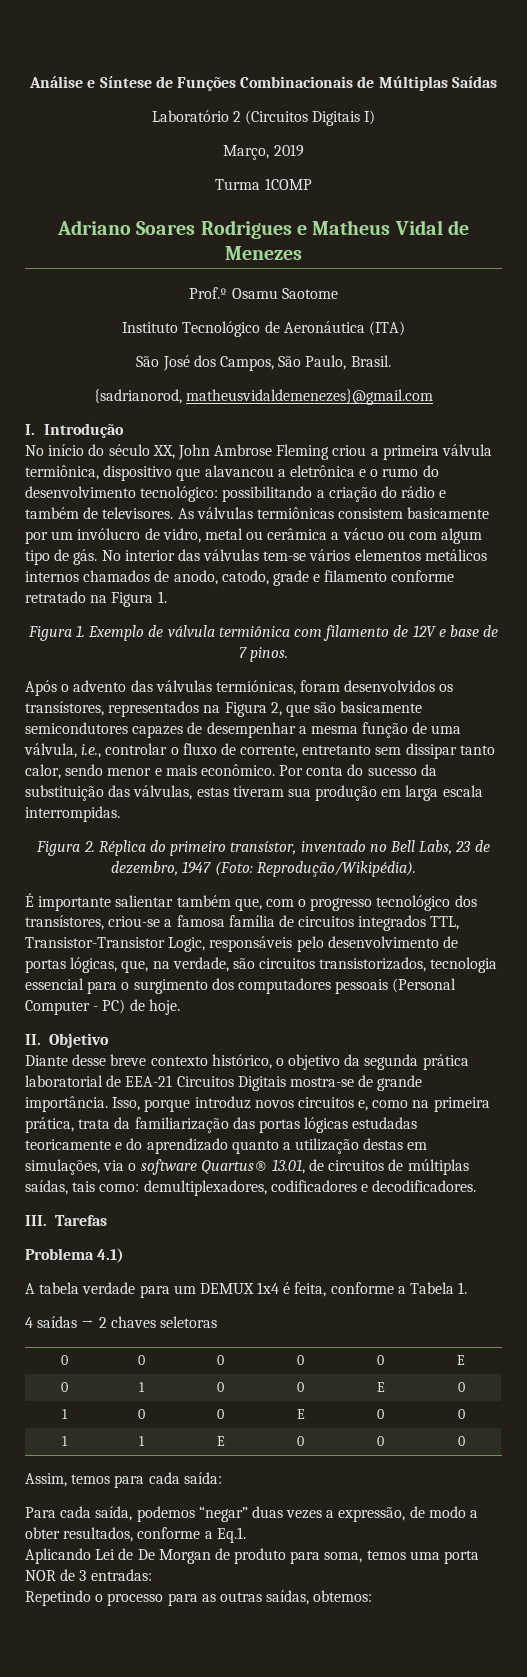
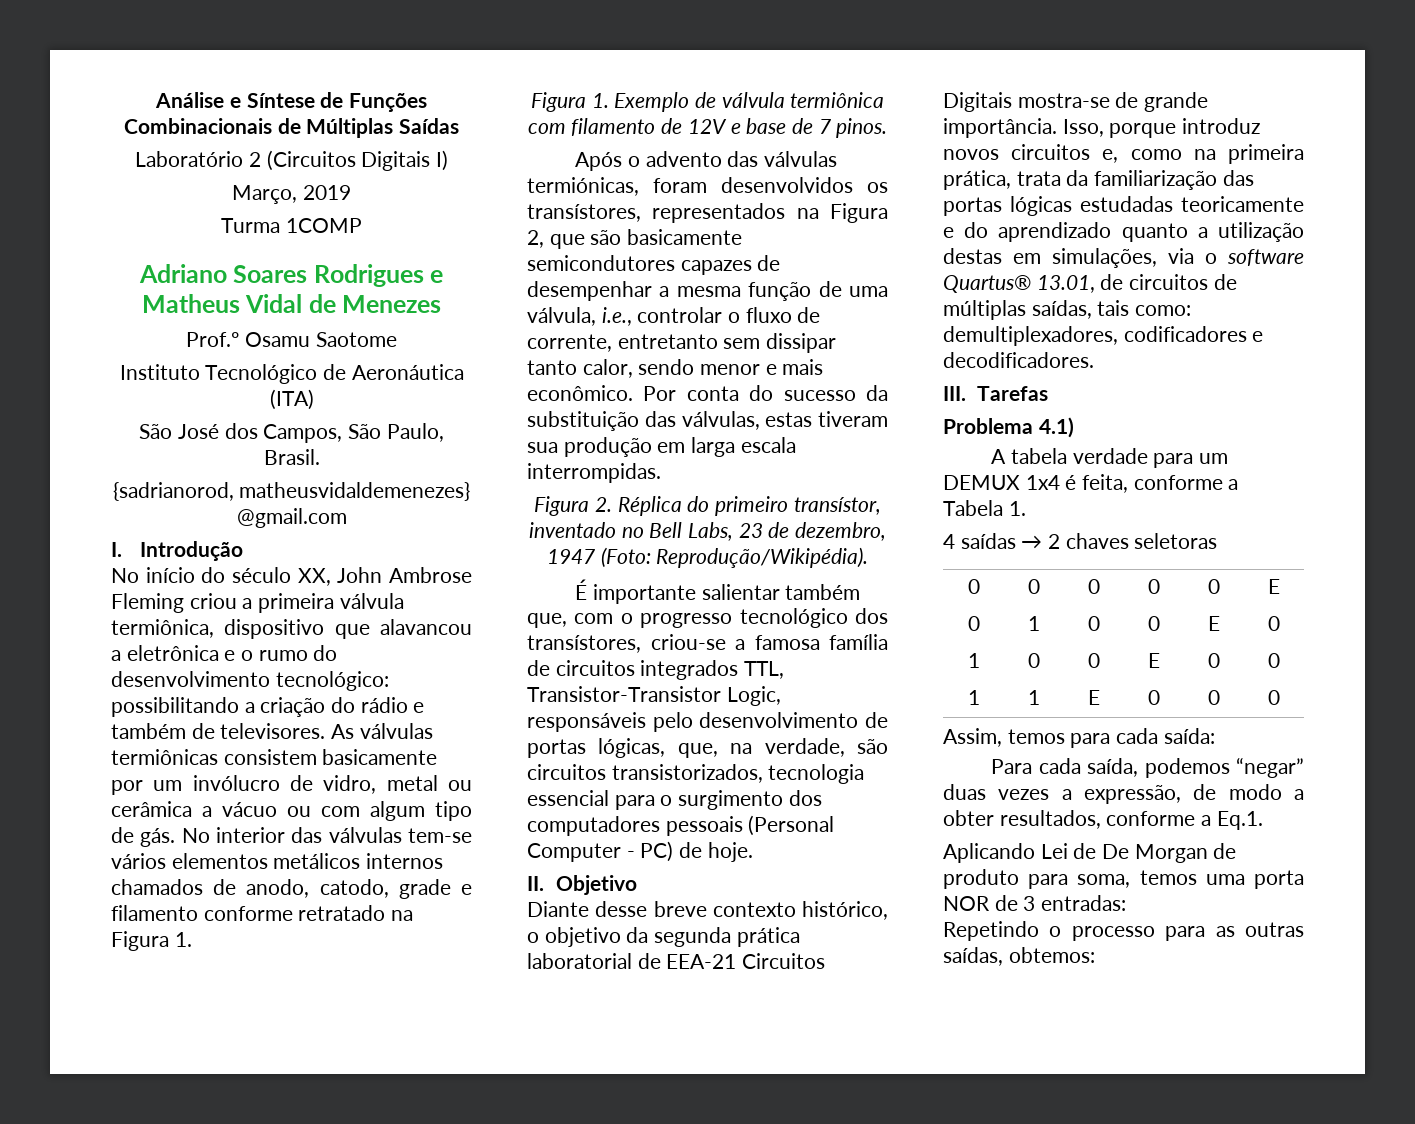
[186,389,434,405] matheusvidaldemenezes}@gmail.com -> [239,482,471,501] [236,508,347,528] matheusvidaldemenezes} @gmail.com

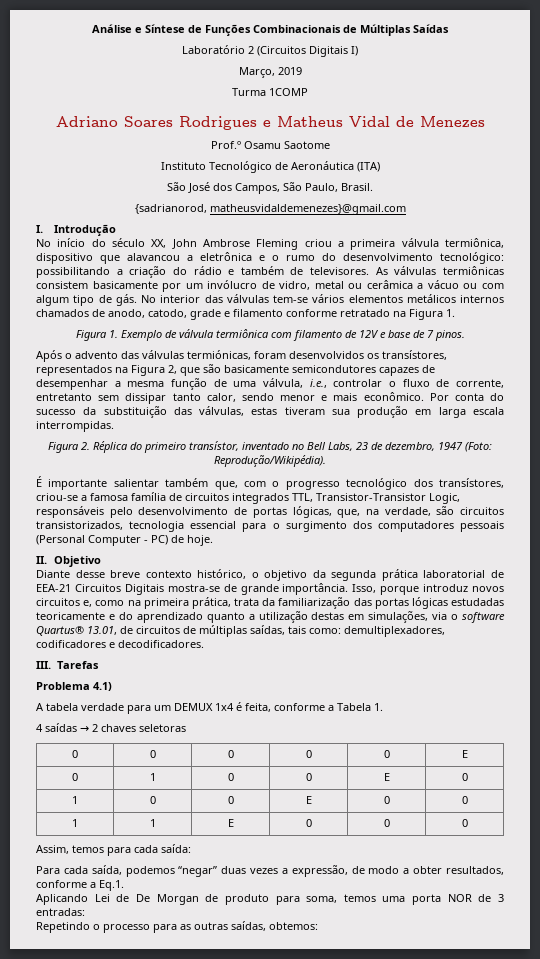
[239,482,471,501] [236,508,347,528] matheusvidaldemenezes} @gmail.com -> [209,204,406,215] matheusvidaldemenezes}@gmail.com

